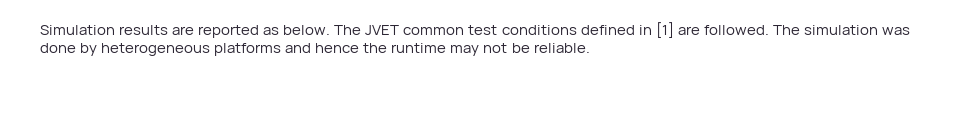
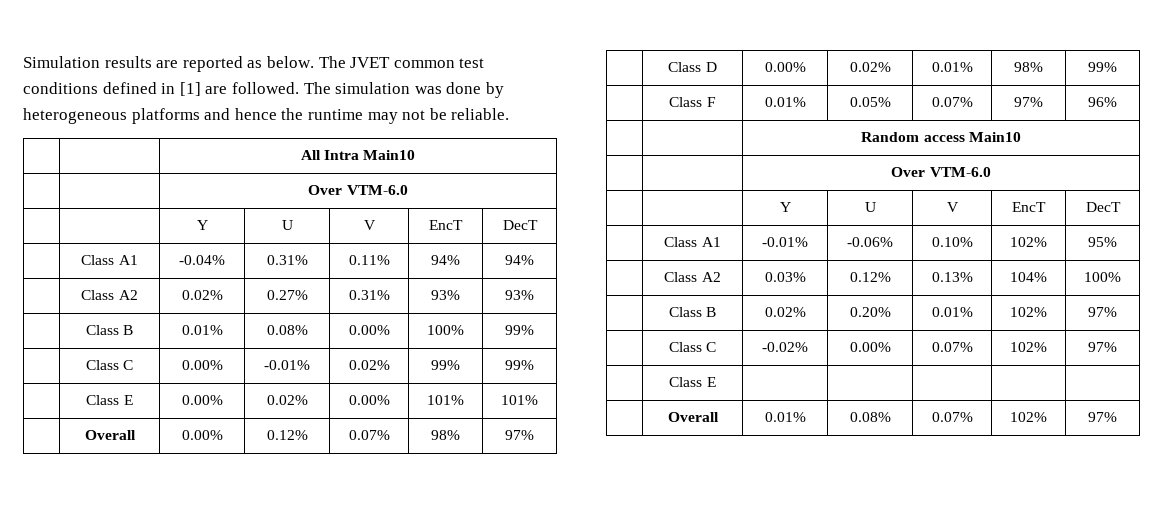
(590, 48) none -> [300,150,416,160] [308,185,408,195] [196,220,208,230] [281,220,293,230] [363,220,376,230] [429,220,463,230] [502,220,538,230] [81,255,138,265] [179,255,225,265] [266,255,308,265] [348,255,390,265] [431,255,460,265] [505,255,534,265] [81,290,138,300] [181,290,223,300] [266,290,308,300] [348,290,390,300] [431,290,460,300] [505,290,534,300] [85,325,134,335] [181,325,223,335] [266,325,308,335] [348,325,390,335] [427,325,464,335] [505,325,534,335] [85,360,134,370] [181,360,223,370] [264,360,310,370] [348,360,390,370] [431,360,460,370] [505,360,534,370] [86,395,133,405] [181,395,223,405] [266,395,308,405] [348,395,390,405] [427,395,464,405] [501,395,538,405] [84,430,136,440] [181,430,223,440] [266,430,308,440] [348,430,390,440] [431,430,460,440] [505,430,534,440] [668,62,717,72] [764,62,806,72] [849,62,891,72] [931,62,973,72] [1014,62,1043,72] [1088,62,1117,72] [669,97,716,107] [764,97,806,107] [849,97,891,107] [931,97,973,107] [1014,97,1043,107] [1088,97,1117,107] [861,132,1021,142] [891,167,991,177] [779,202,791,212] [864,202,876,212] [946,202,959,212] [1012,202,1046,212] [1085,202,1121,212] [664,237,721,247] [762,237,808,247] [847,237,893,247] [931,237,973,247] [1010,237,1047,247] [1088,237,1117,247] [664,272,721,282] [764,272,806,282] [849,272,891,282] [931,272,973,282] [1010,272,1047,282] [1084,272,1121,282] [668,307,717,317] [764,307,806,317] [849,307,891,317] [931,307,973,317] [1010,307,1047,317] [1088,307,1117,317] [668,342,717,352] [762,342,808,352] [849,342,891,352] [931,342,973,352] [1010,342,1047,352] [1088,342,1117,352] [669,377,716,387] [667,412,719,422] [764,412,806,422] [849,412,891,422] [931,412,973,422] [1010,412,1047,422] [1088,412,1117,422] // | | All Intra Main10 // | | Over VTM-6.0 // | | Y | U | V | EncT | DecT // | Class A1 | -0.04% | 0.31% | 0.11% | 94% | 94% // | Class A2 | 0.02% | 0.27% | 0.31% | 93% | 93% // | Class B | 0.01% | 0.08% | 0.00% | 100% | 99% // | Class C | 0.00% | -0.01% | 0.02% | 99% | 99% // | Class E | 0.00% | 0.02% | 0.00% | 101% | 101% // | Overall | 0.00% | 0.12% | 0.07% | 98% | 97% // | Class D | 0.00% | 0.02% | 0.01% | 98% | 99% // | Class F | 0.01% | 0.05% | 0.07% | 97% | 96% // | | Random access Main10 // | | Over VTM-6.0 // | | Y | U | V | EncT | DecT // | Class A1 | -0.01% | -0.06% | 0.10% | 102% | 95% // | Class A2 | 0.03% | 0.12% | 0.13% | 104% | 100% // | Class B | 0.02% | 0.20% | 0.01% | 102% | 97% // | Class C | -0.02% | 0.00% | 0.07% | 102% | 97% // | Class E | | | | | // | Overall | 0.01% | 0.08% | 0.07% | 102% | 97%

